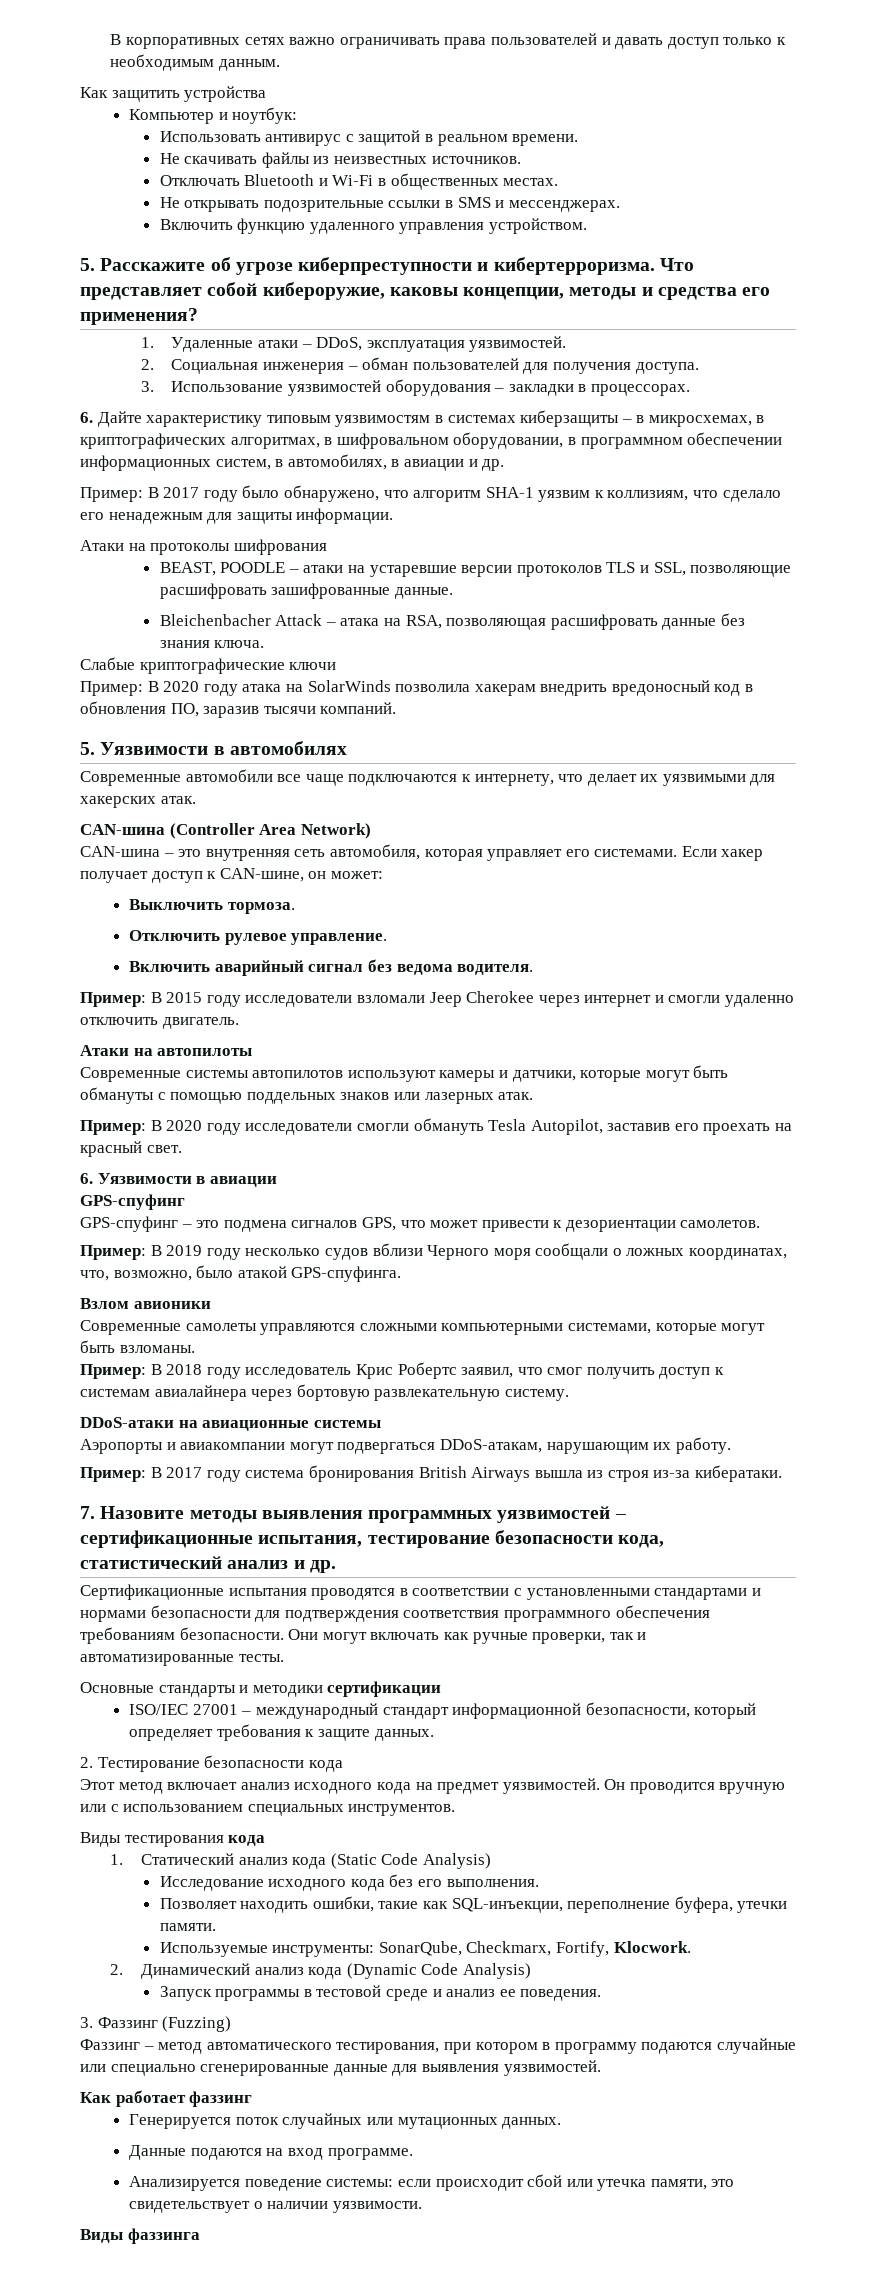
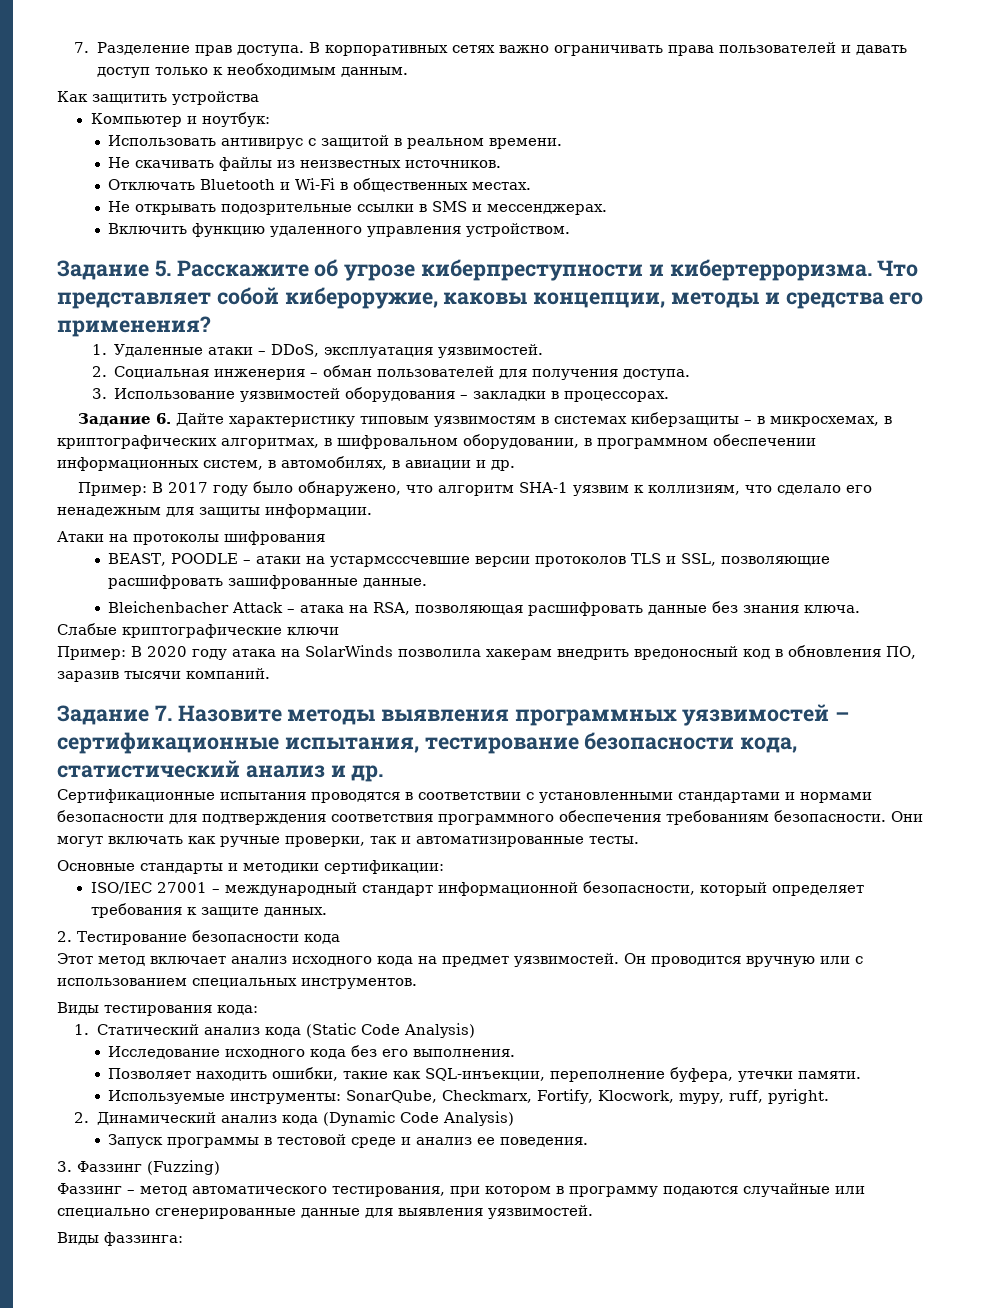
(110, 39) none -> [74,42,304,56] 7. Разделение прав доступа.
(587, 226) none -> [57,260,149,280] Задание
(690, 390) none -> [77,413,151,427] Задание
[369,565,457,577] устаревшие -> [330,556,471,567] устармсссчевшие
[80,741,347,755] [80,769,776,786] [80,796,196,808] [80,823,371,839] [80,844,764,861] [80,868,383,883] [129,899,295,914] [129,930,388,945] [129,959,534,976] [80,991,795,1007] [80,1017,239,1029] [80,1045,253,1056] [80,1065,729,1082] [80,1087,534,1104] [80,1118,793,1135] [80,1141,182,1157] [80,1173,277,1187] [80,1194,185,1210] [80,1216,761,1232] [80,1243,788,1260] [80,1265,402,1282] [80,1298,211,1309] [80,1320,766,1335] [80,1340,195,1353] [80,1362,725,1379] [80,1384,569,1401] [80,1417,381,1431] [80,1437,731,1454] [80,1465,783,1482] 5. Уязвимости в автомобилях // Современные автомобили все чаще подключаются к интернету, что делает их уязвимыми для хакерских атак. // CAN-шина (Controller Area Network) // CAN-шина – это внутренняя сеть автомобиля, которая управляет его системами. Если хакер получает доступ к CAN-шине, он может: // Выключить тормоза. // Отключить рулевое управление. // Включить аварийный сигнал без ведома водителя. // Пример: В 2015 году исследователи взломали Jeep Cherokee через интернет и смогли удаленно отключить двигатель. // Атаки на автопилоты // Современные системы автопилотов используют камеры и датчики, которые могут быть обмануты с помощью поддельных знаков или лазерных атак. // Пример: В 2020 году исследователи смогли обмануть Tesla Autopilot, заставив его проехать на красный свет. // 6. Уязвимости в авиации // GPS-спуфинг // GPS-спуфинг – это подмена сигналов GPS, что может привести к дезориентации самолетов. // Пример: В 2019 году несколько судов вблизи Черного моря сообщали о ложных координатах, что, возможно, было атакой GPS-спуфинга. // Взлом авионики // Современные самолеты управляются сложными компьютерными системами, которые могут быть взломаны. // Пример: В 2018 году исследователь Крис Робертс заявил, что смог получить доступ к системам авиалайнера через бортовую развлекательную систему. // DDoS-атаки на авиационные системы // Аэропорты и авиакомпании могут подвергаться DDoS-атакам, нарушающим их работу. // Пример: В 2017 году система бронирования British Airways вышла из строя из-за кибератаки. // -> [57,705,149,725] Задание
[327,1681,442,1697] сертификации -> [324,860,444,874] сертификации:
[228,1835,266,1846] кода -> [217,1005,258,1015] кода:
[613,1941,691,1953] Klocwork. -> [598,1089,830,1104] Klocwork, mypy, ruff, pyright.
[80,2090,253,2107] [129,2113,562,2129] [129,2145,413,2160] [129,2174,735,2191] [129,2201,422,2213] [80,2228,200,2244] // Как работает фаззинг // Генерируется поток случайных или мутационных данных. // Данные подаются на вход программе. // Анализируется поведение системы: если происходит сбой или утечка памяти, это свидетельствует о наличии уязвимости. // Виды фаззинга -> [57,1232,183,1246] // Виды фаззинга:

